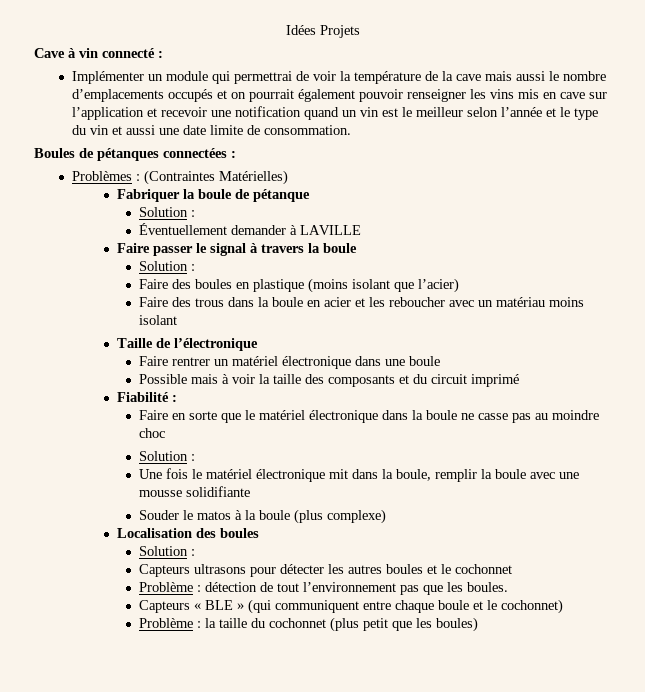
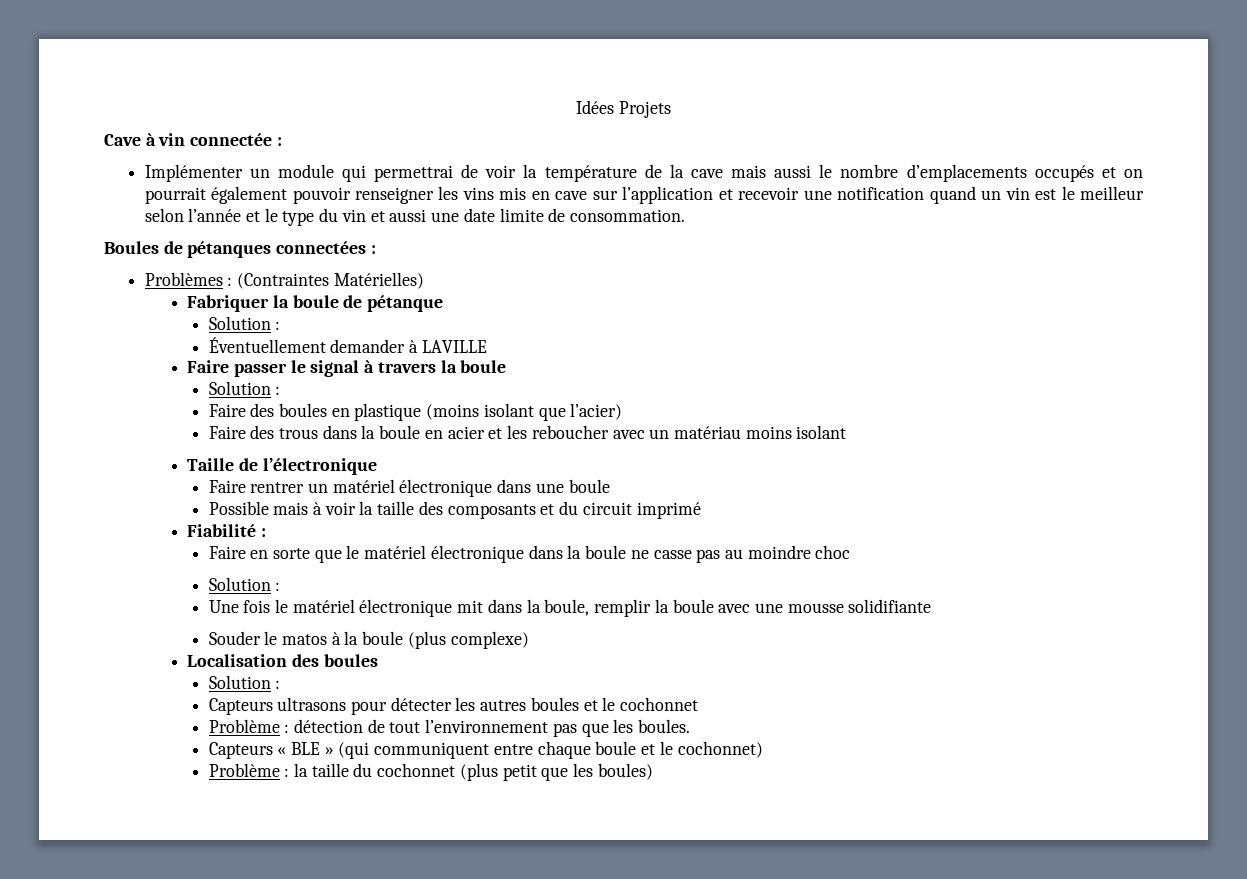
[102,48,155,58] connecté -> [190,133,273,146] connectée

